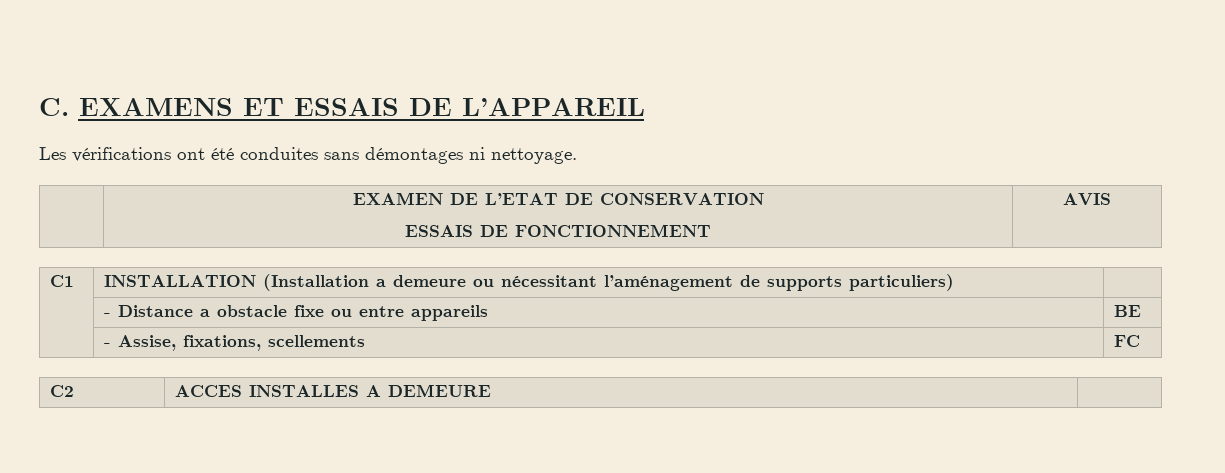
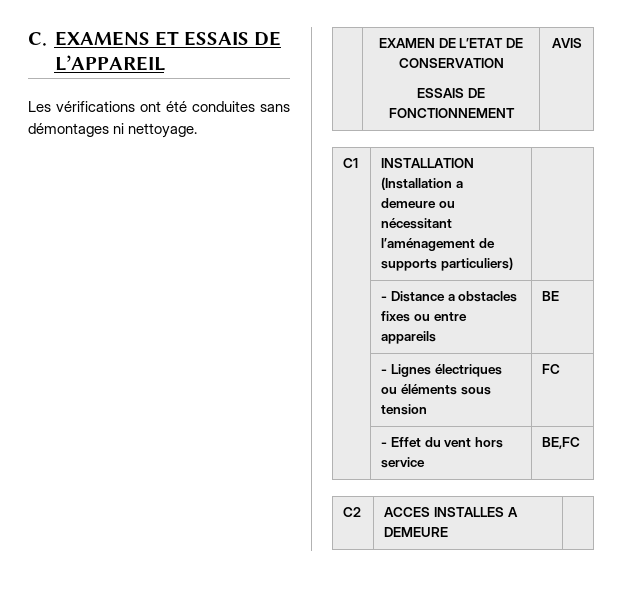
[216,305,324,317] obstacle fixe -> [458,291,518,302] [381,311,411,322] obstacles fixes
[117,335,365,351] [1113,335,1140,347] Assise, fixations, scellements | FC -> [391,364,502,377] [381,384,491,395] [381,404,428,415] [542,364,561,374] [381,437,503,448] [381,457,426,468] [542,437,581,449] Lignes électriques ou éléments sous tension | FC // | - Effet du vent hors service | BE,FC

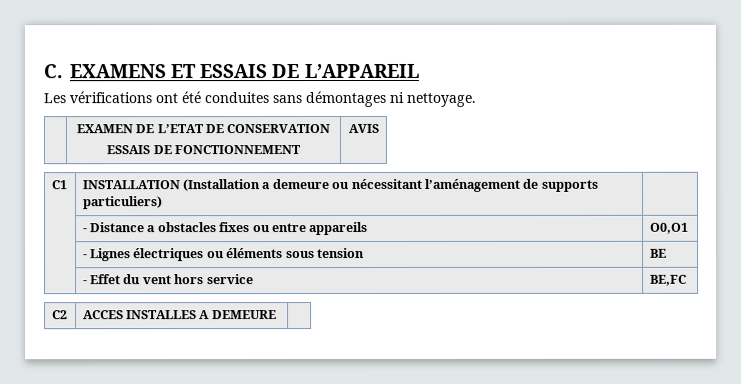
[542,291,560,301] BE -> [649,222,689,234] O0,O1
[542,364,561,374] FC -> [649,248,667,258] BE

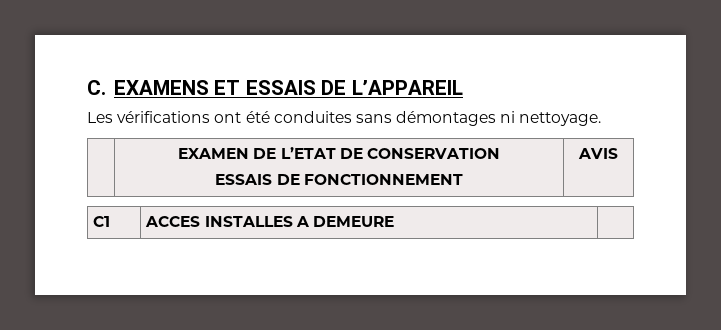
[81,178,598,192] [82,196,163,210] [82,222,369,236] [649,222,689,234] [82,248,365,262] [649,248,667,258] [82,274,254,285] [649,274,687,286] [51,310,68,320] | INSTALLATION (Installation a demeure ou nécessitant l’aménagement de supports particuliers) | // | - Distance a obstacles fixes ou entre appareils | O0,O1 // | - Lignes électriques ou éléments sous tension | BE // | - Effet du vent hors service | BE,FC // C2 -> (111, 221) none

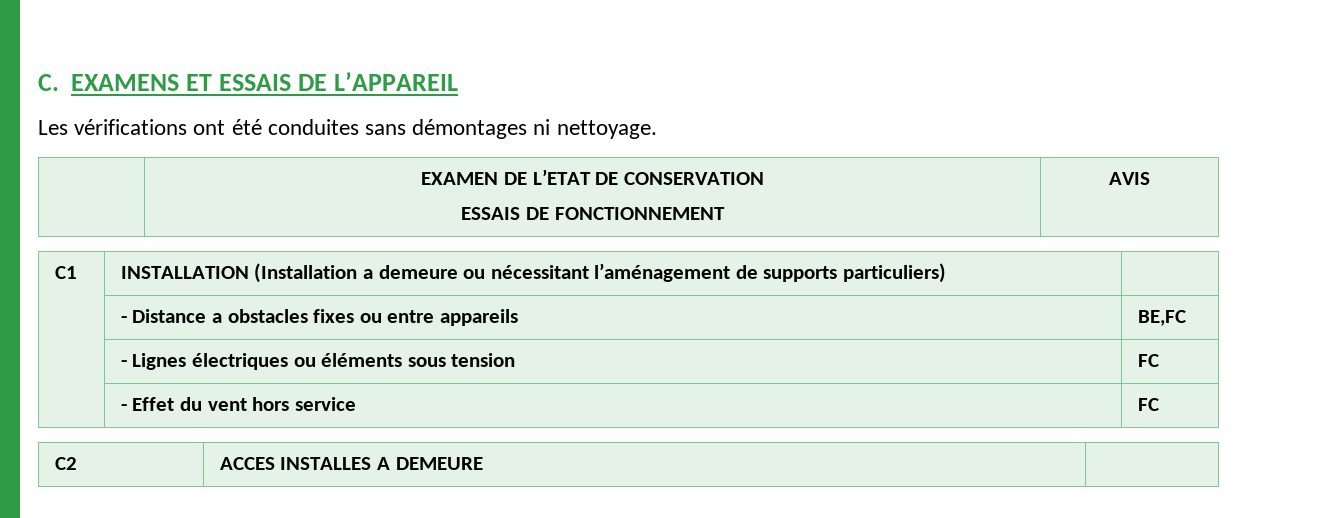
(111, 221) none -> [120,263,946,283] [120,309,518,326] [1137,310,1186,326] [120,353,516,370] [1137,354,1159,367] [120,397,356,411] [1137,398,1159,411] [54,457,77,470] | INSTALLATION (Installation a demeure ou nécessitant l’aménagement de supports particuliers) | // | - Distance a obstacles fixes ou entre appareils | BE,FC // | - Lignes électriques ou éléments sous tension | FC // | - Effet du vent hors service | FC // C2

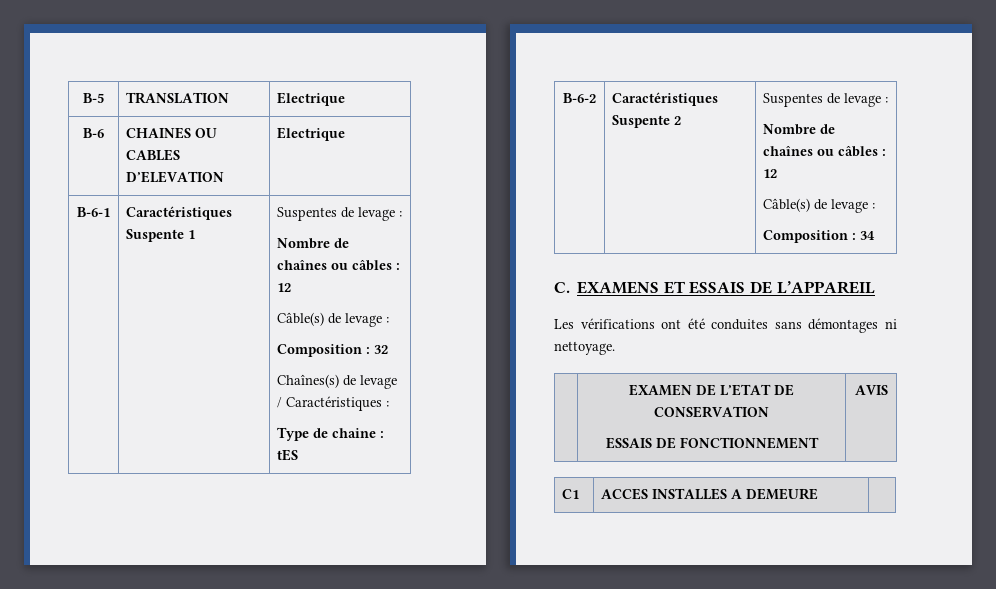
(38, 82) none -> [83,93,104,103] [126,92,230,104] [277,92,346,106] [83,128,104,138] [126,127,218,139] [126,149,181,161] [126,171,225,183] [277,127,346,141] [77,207,110,217] [126,206,233,220] [126,229,196,242] [277,207,403,221] [277,238,350,249] [277,260,401,271] [277,283,292,292] [277,312,390,327] [277,344,389,357] [277,374,398,389] [277,396,390,411] [277,427,385,441] [277,449,299,461] [563,93,596,103] [612,92,719,106] [612,115,682,128] [763,93,889,107] [763,124,836,135] [763,146,887,157] [763,169,778,178] [763,198,876,213] [763,230,876,243] B-5 | TRANSLATION | Electrique // B-6 | CHAINES OU CABLES D’ELEVATION | Electrique // B-6-1 | Caractéristiques Suspente 1 | Suspentes de levage : // Nombre de chaînes ou câbles : 12 // Câble(s) de levage : // Composition : 32 // Chaînes(s) de levage / Caractéristiques : // Type de chaine : tES // B-6-2 | Caractéristiques Suspente 2 | Suspentes de levage : // Nombre de chaînes ou câbles : 12 // Câble(s) de levage : // Composition : 34 //
[120,263,946,283] [120,309,518,326] [1137,310,1186,326] [120,353,516,370] [1137,354,1159,367] [120,397,356,411] [1137,398,1159,411] [54,457,77,470] | INSTALLATION (Installation a demeure ou nécessitant l’aménagement de supports particuliers) | // | - Distance a obstacles fixes ou entre appareils | BE,FC // | - Lignes électriques ou éléments sous tension | FC // | - Effet du vent hors service | FC // C2 -> (580, 494) none

